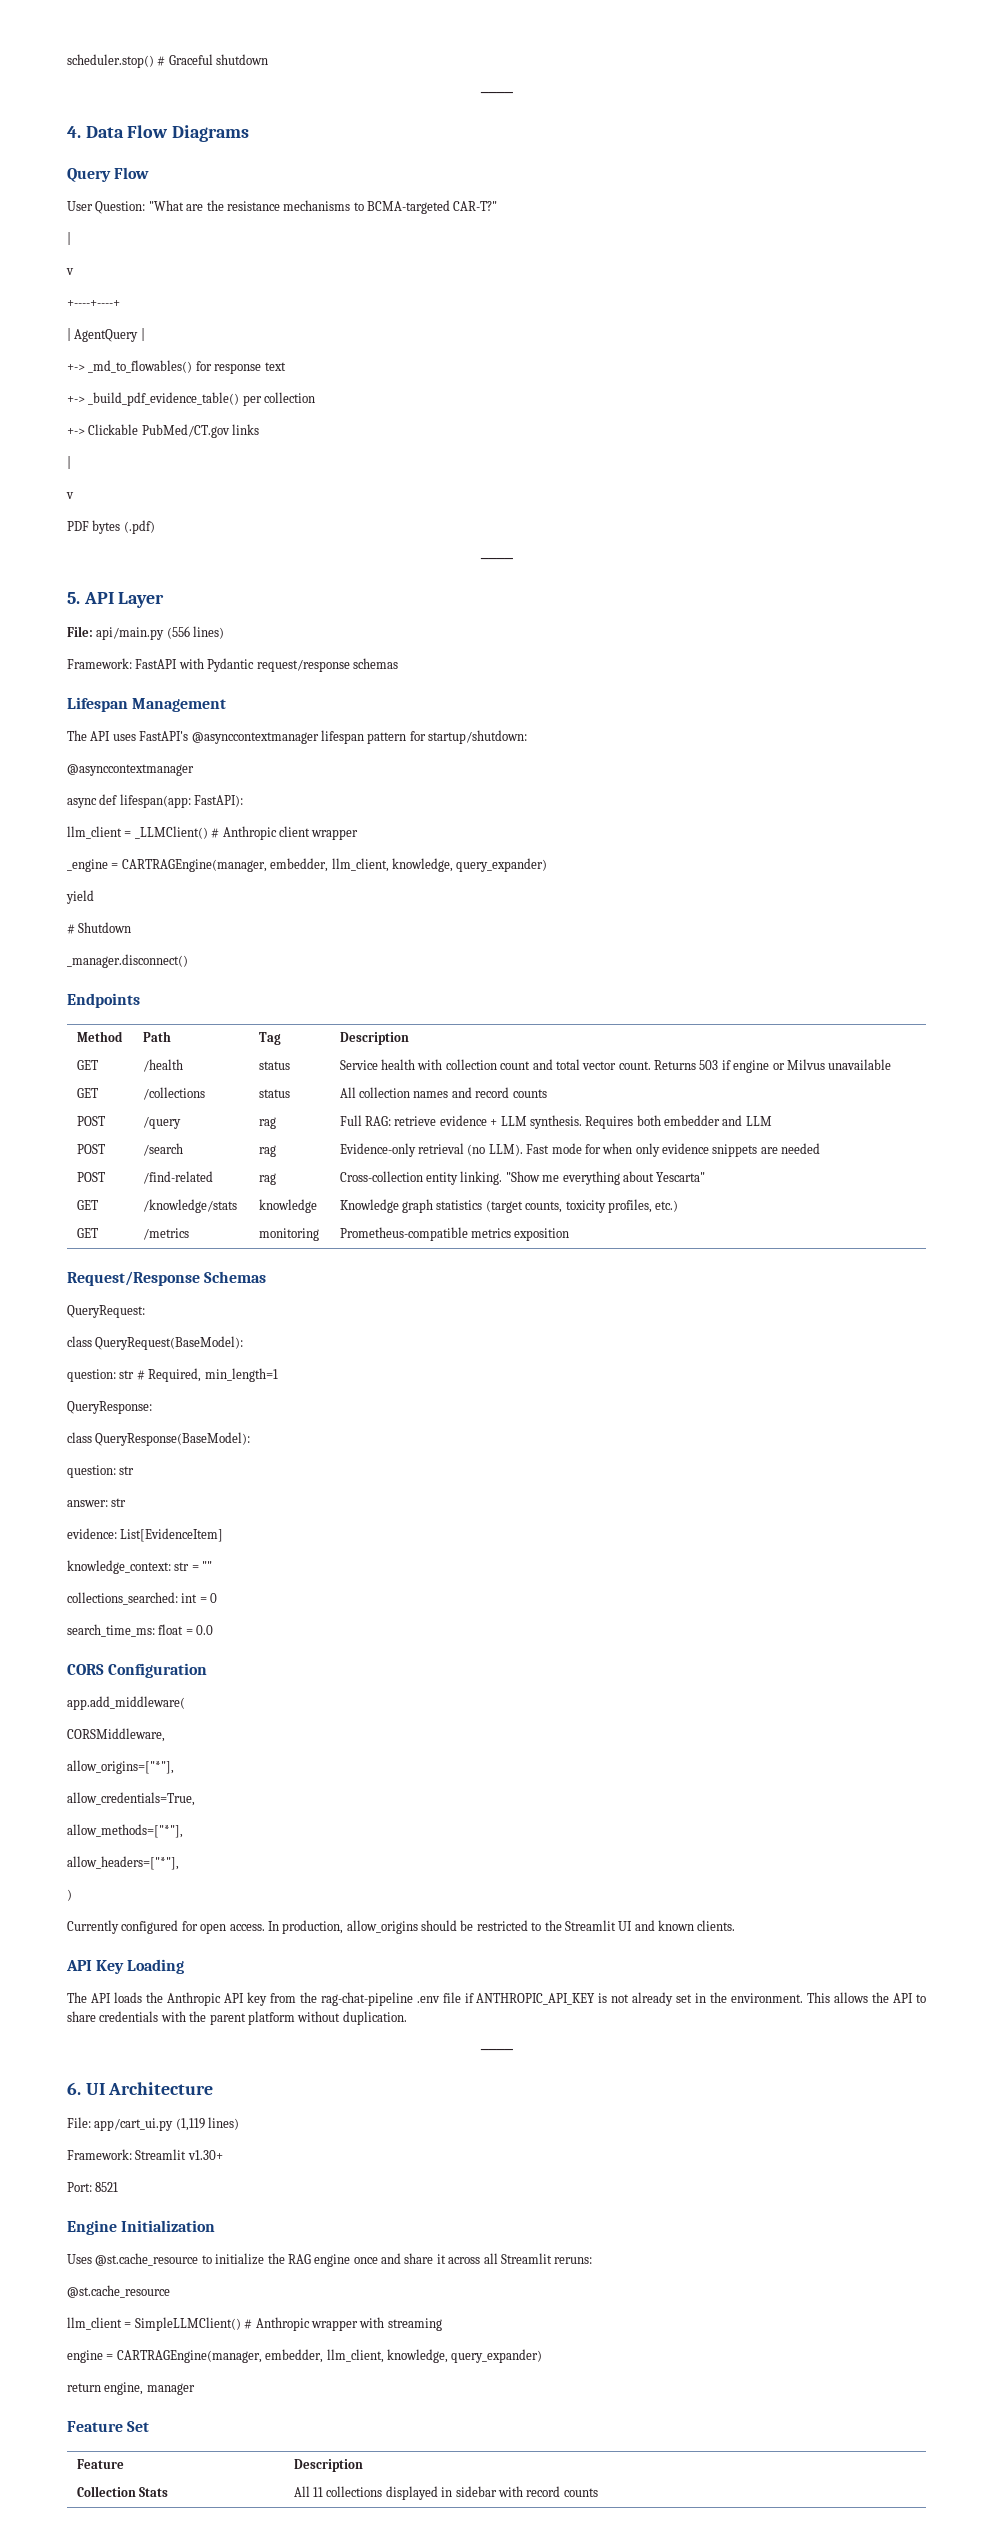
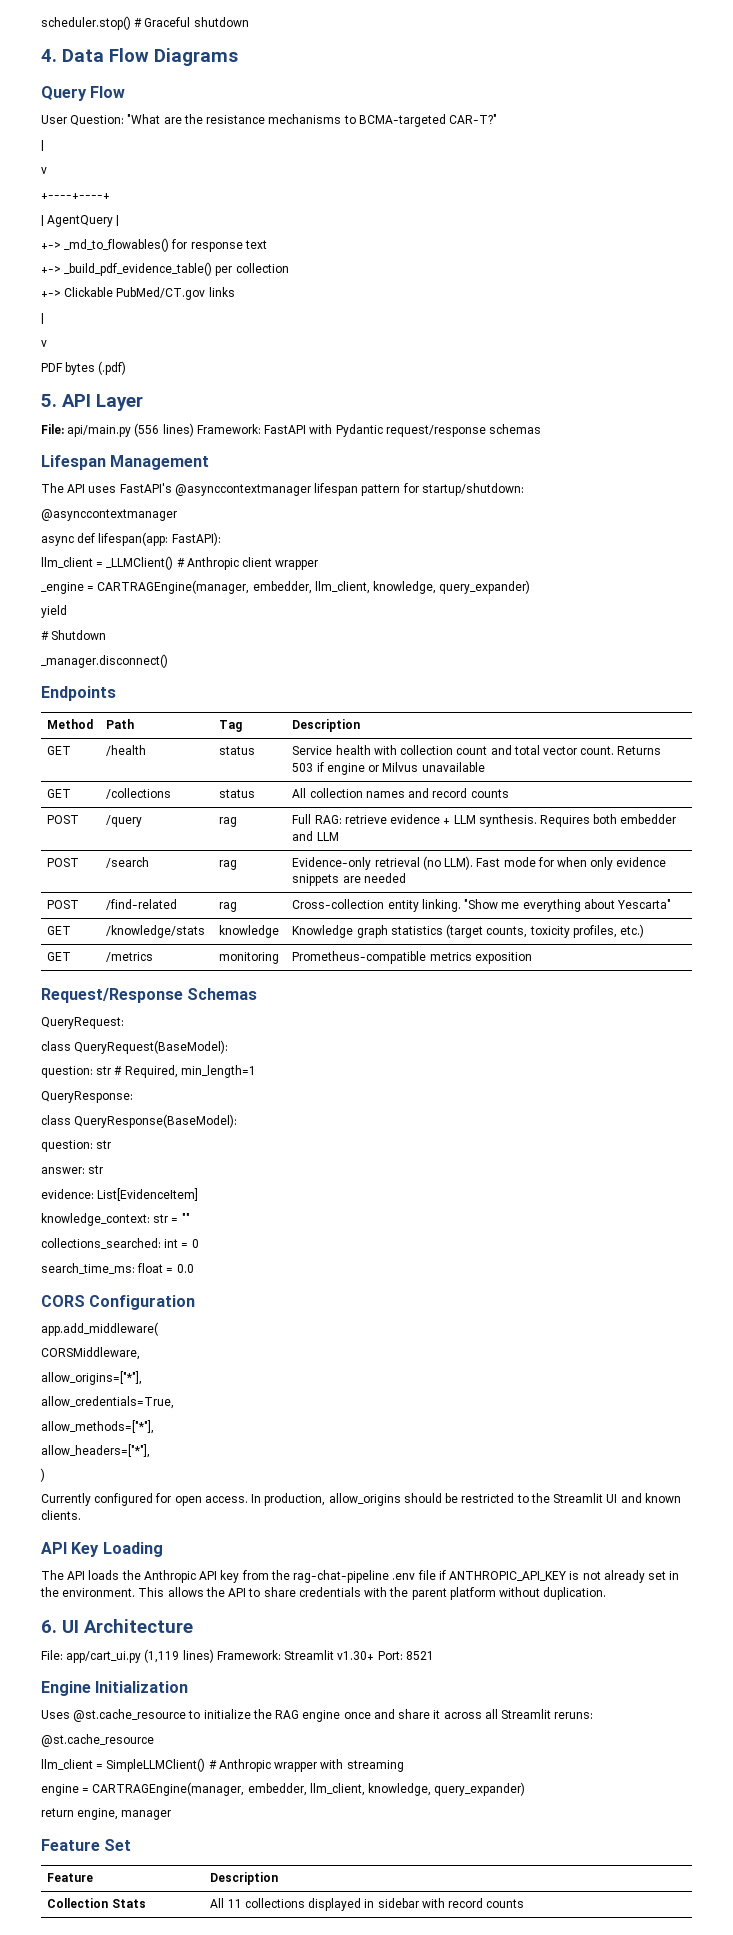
[479,91,513,97] // ──── -> (249, 22) none
[479,557,513,563] // ──── -> (127, 368) none
(225, 632) // -> (194, 430) none
[479,2048,513,2054] // ──── -> (607, 1593) none
(240, 2123) // -> (214, 1656) none
(223, 2155) // -> (375, 1655) none

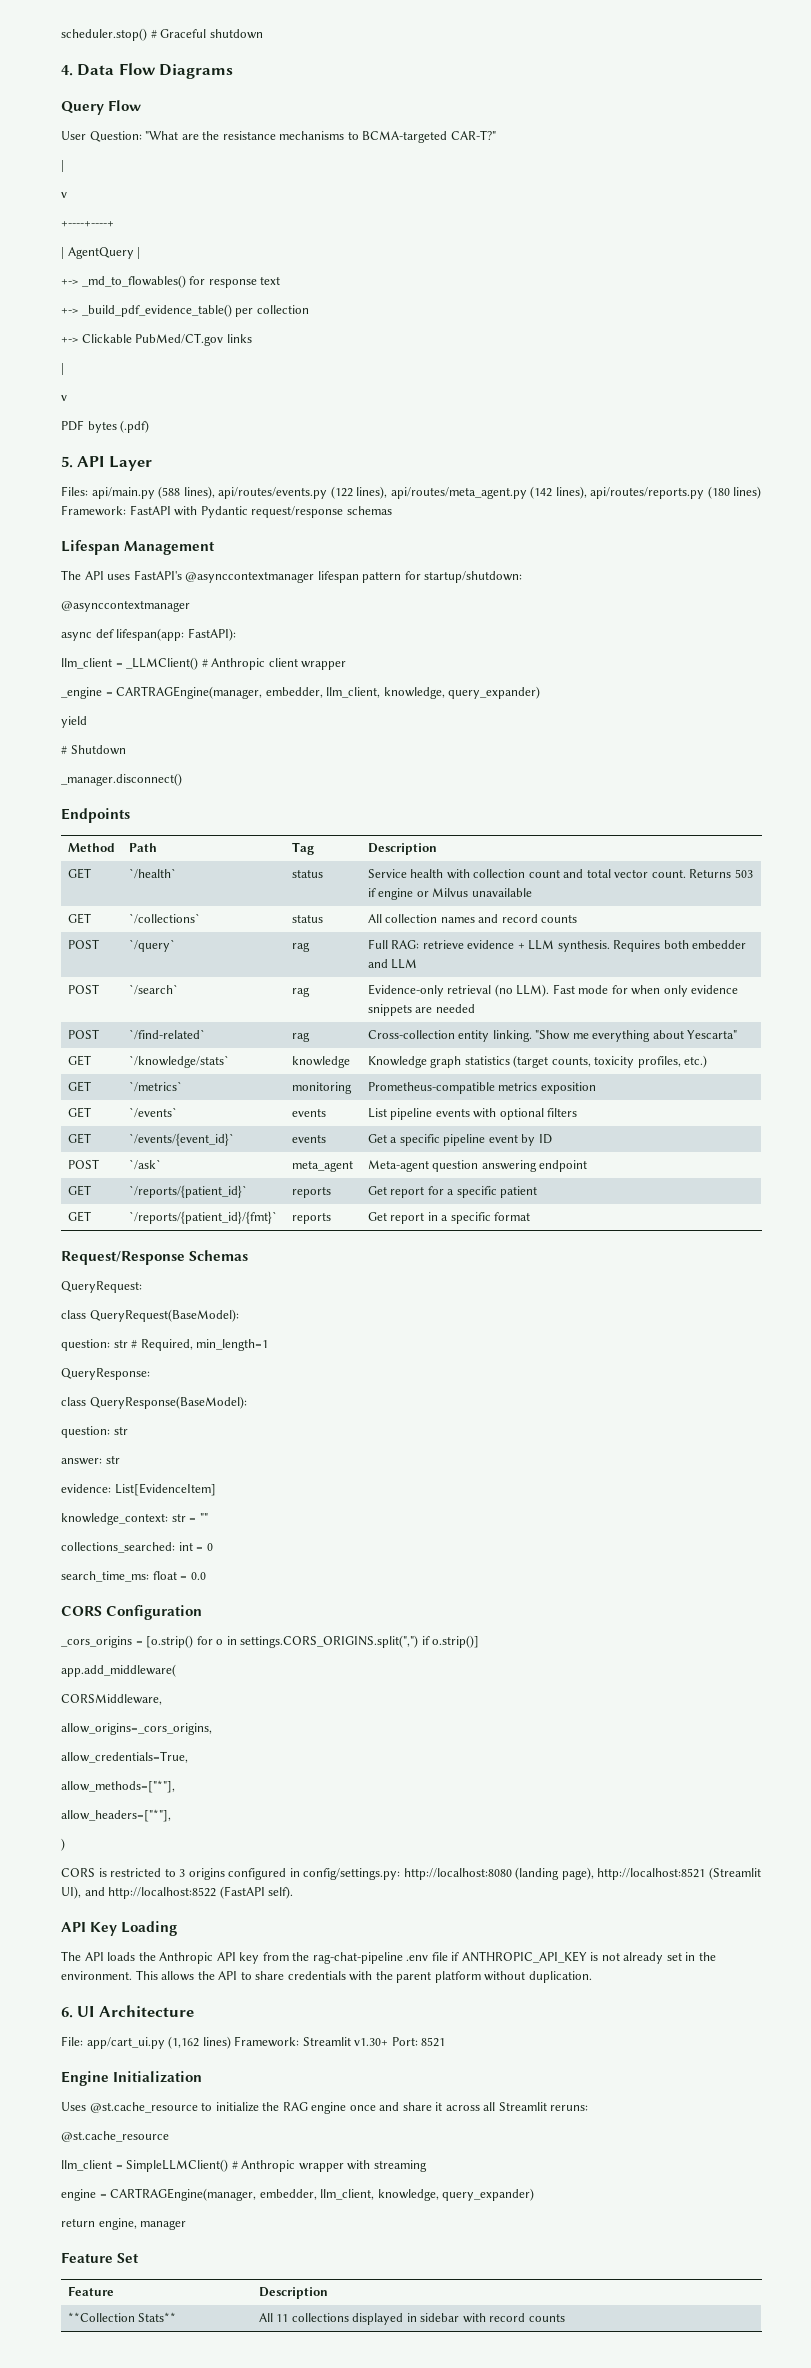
[41,423,160,437] File: api/main.py (556 -> [61,486,730,499] Files: api/main.py (588 lines), api/routes/events.py (122 lines), api/routes/meta_agent.py (142 lines), api/routes/reports.py (180
[106,745,147,756] /health -> [128,868,176,879] `/health`
[106,788,172,799] /collections -> [128,913,200,924] `/collections`
[106,815,143,827] /query -> [128,939,175,952] `/query`
[106,857,150,868] /search -> [128,984,178,995] `/search`
[106,899,178,910] /find-related -> [128,1029,205,1040] `/find-related`
[106,925,206,938] /knowledge/stats -> [128,1055,229,1068] `/knowledge/stats`
[106,952,154,962] /metrics -> [128,1081,182,1092] `/metrics`
(532, 958) none -> [67,1107,91,1118] [128,1107,177,1118] [291,1108,326,1117] [367,1108,578,1120] [67,1133,91,1144] [128,1133,234,1146] [291,1134,326,1143] [367,1134,552,1146] [67,1159,99,1169] [128,1159,161,1170] [291,1160,353,1172] [367,1160,588,1172] [67,1185,91,1196] [128,1185,247,1198] [291,1186,331,1198] [367,1186,538,1198] [67,1211,91,1222] [128,1211,277,1224] [291,1212,331,1224] [367,1212,531,1224] // GET | `/events` | events | List pipeline events with optional filters // GET | `/events/{event_id}` | events | Get a specific pipeline event by ID // POST | `/ask` | meta_agent | Meta-agent question answering endpoint // GET | `/reports/{patient_id}` | reports | Get report for a specific patient // GET | `/reports/{patient_id}/{fmt}` | reports | Get report in a specific format
(196, 1302) none -> [61,1635,480,1648] // _cors_origins = [o.strip() for o in settings.CORS_ORIGINS.split(",") if o.strip()]
[41,1371,142,1385] allow_origins=["*"], -> [61,1723,212,1735] allow_origins=_cors_origins,
[41,1493,681,1506] [41,1510,81,1520] Currently configured for open access. In production, allow_origins should be restricted to the Streamlit UI and known clients. -> [61,1867,761,1880] [61,1886,294,1899] CORS is restricted to 3 origins configured in config/settings.py: http://localhost:8080 (landing page), http://localhost:8521 (Streamlit UI), and http://localhost:8522 (FastAPI self).
[144,1649,180,1663] (1,119 -> [168,2036,200,2049] (1,162
[47,1898,146,1908] Collection Stats -> [67,2312,177,2322] **Collection Stats**

